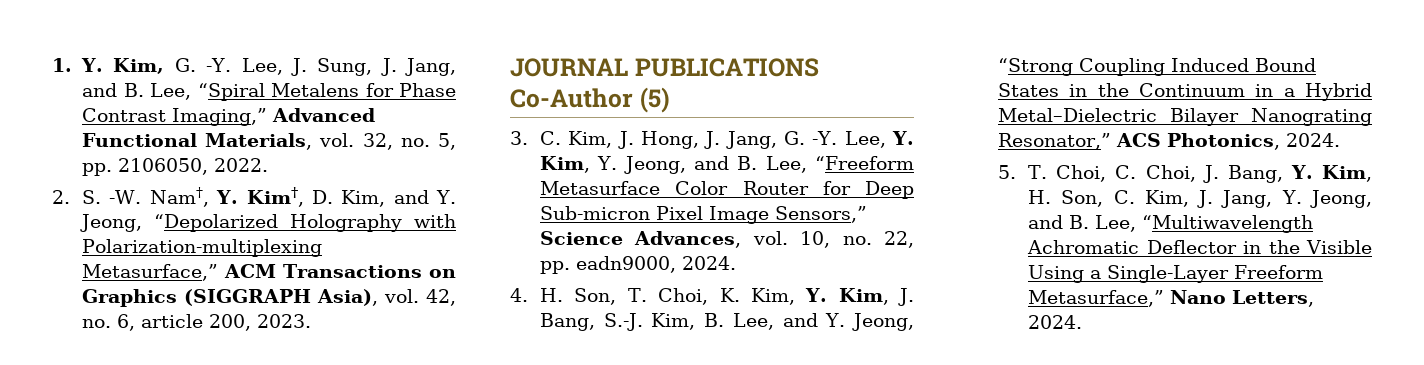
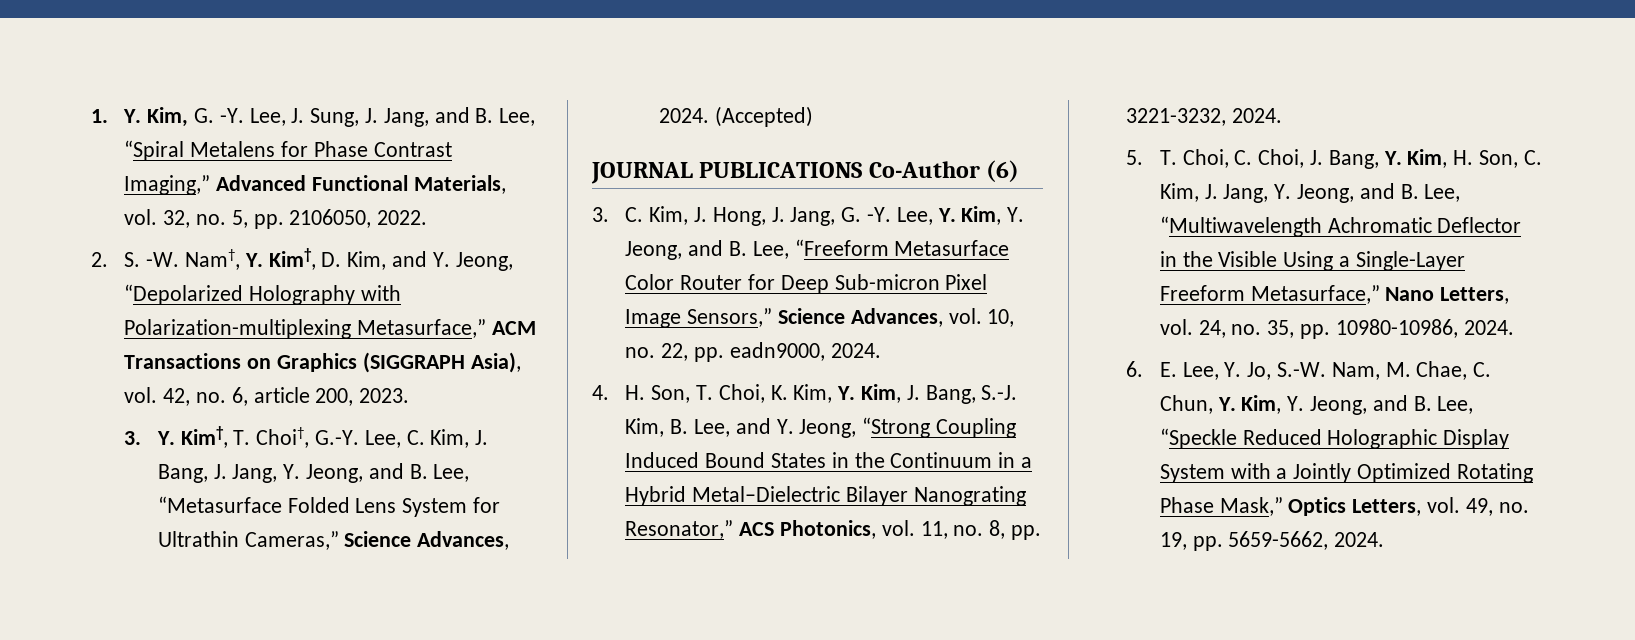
(312, 321) none -> [124,426,489,448] [157,463,470,483] [157,496,500,517] [157,531,510,550] [658,106,813,127] // 3. Y. Kim†, T. Choi†, G.-Y. Lee, C. Kim, J. Bang, J. Jang, Y. Jeong, and B. Lee, “Metasurface Folded Lens System for Ultrathin Cameras,” Science Advances, 2024. (Accepted)
[639,87,670,113] (5) -> [986,160,1020,182] (6)
(1281, 141) none -> [881,520,1041,540] [1126,108,1227,126] vol. 11, no. 8, pp. 3221-3232,
(1315, 298) none -> [1159,319,1514,339] [1126,361,1492,380] [1159,395,1474,415] [1159,428,1510,449] [1159,463,1533,483] [1159,497,1529,516] [1159,531,1329,551] vol. 24, no. 35, pp. 10980-10986, 2024. // 6. E. Lee, Y. Jo, S.-W. Nam, M. Chae, C. Chun, Y. Kim, Y. Jeong, and B. Lee, “Speckle Reduced Holographic Display System with a Jointly Optimized Rotating Phase Mask,” Optics Letters, vol. 49, no. 19, pp. 5659-5662,

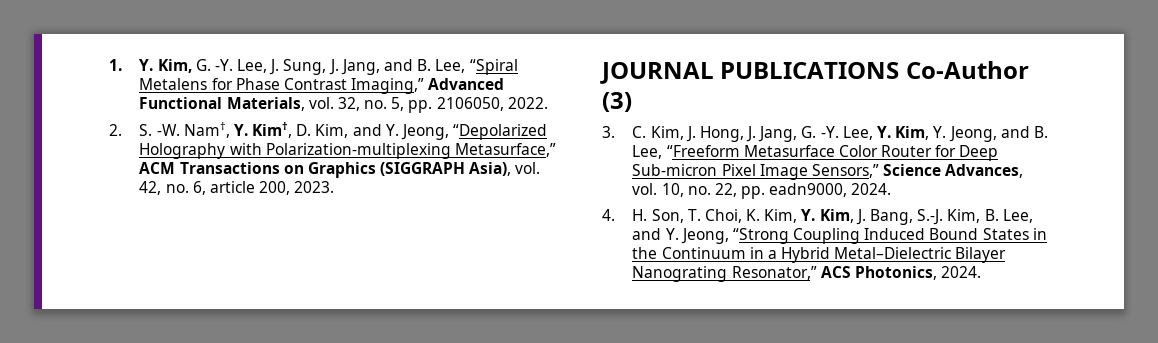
[124,426,489,448] [157,463,470,483] [157,496,500,517] [157,531,510,550] [658,106,813,127] // 3. Y. Kim†, T. Choi†, G.-Y. Lee, C. Kim, J. Bang, J. Jang, Y. Jeong, and B. Lee, “Metasurface Folded Lens System for Ultrathin Cameras,” Science Advances, 2024. (Accepted) -> (335, 187) none
[986,160,1020,182] (6) -> [602,92,632,112] (3)
[881,520,1041,540] [1126,108,1283,126] [1126,149,1542,169] [1159,183,1461,203] [1159,216,1522,237] [1159,251,1465,271] [1159,285,1510,304] [1159,319,1514,339] [1126,361,1492,380] [1159,395,1474,415] [1159,428,1510,449] [1159,463,1533,483] [1159,497,1529,516] [1159,531,1329,551] vol. 11, no. 8, pp. 3221-3232, 2024. // 5. T. Choi, C. Choi, J. Bang, Y. Kim, H. Son, C. Kim, J. Jang, Y. Jeong, and B. Lee, “Multiwavelength Achromatic Deflector in the Visible Using a Single-Layer Freeform Metasurface,” Nano Letters, vol. 24, no. 35, pp. 10980-10986, 2024. // 6. E. Lee, Y. Jo, S.-W. Nam, M. Chae, C. Chun, Y. Kim, Y. Jeong, and B. Lee, “Speckle Reduced Holographic Display System with a Jointly Optimized Rotating Phase Mask,” Optics Letters, vol. 49, no. 19, pp. 5659-5662, -> (937, 273) none

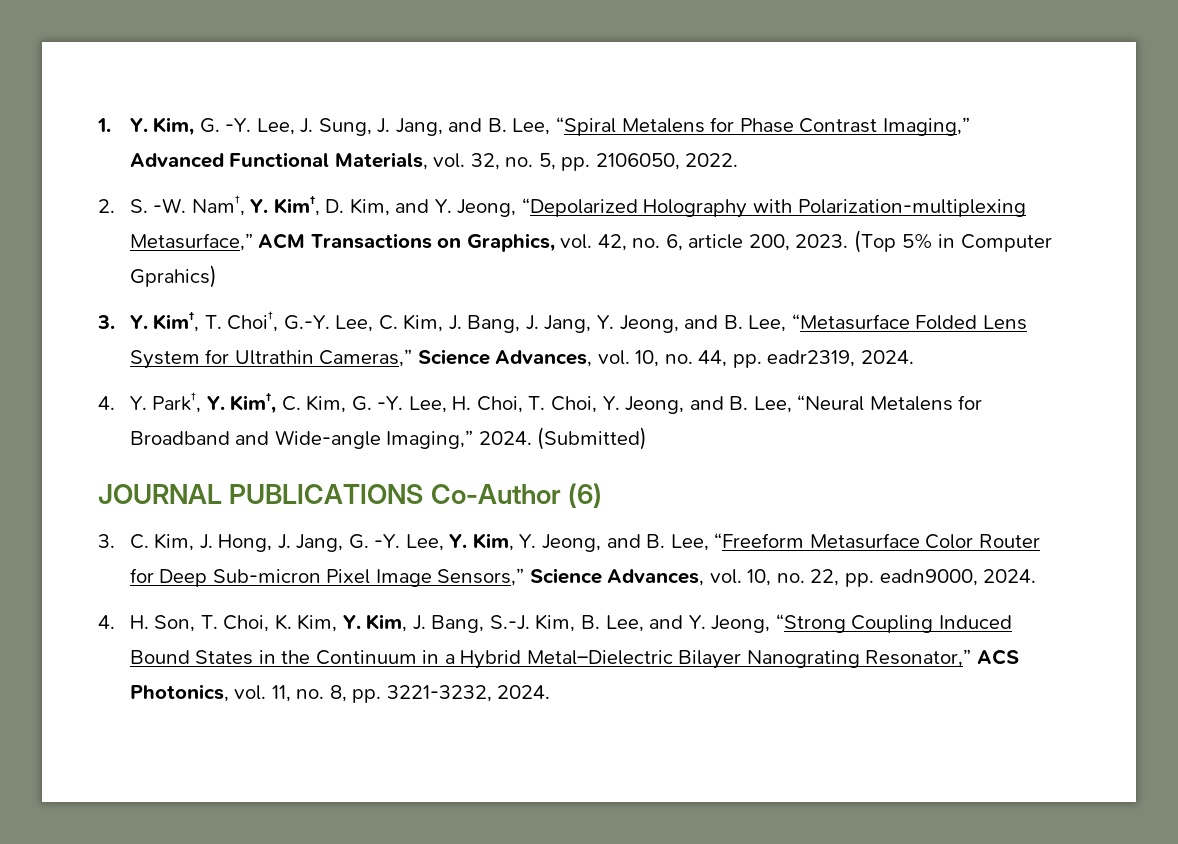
[307,162,512,178] Graphics (SIGGRAPH Asia), -> [466,233,555,252] Graphics,
(335, 187) none -> [853,230,1052,253] [129,265,217,288] [97,311,1027,333] [129,349,914,369] [98,392,983,414] [129,427,648,450] (Top 5% in Computer Gprahics) // 3. Y. Kim†, T. Choi†, G.-Y. Lee, C. Kim, J. Bang, J. Jang, Y. Jeong, and B. Lee, “Metasurface Folded Lens System for Ultrathin Cameras,” Science Advances, vol. 10, no. 44, pp. eadr2319, 2024. // 4. Y. Park†, Y. Kim†, C. Kim, G. -Y. Lee, H. Choi, T. Choi, Y. Jeong, and B. Lee, “Neural Metalens for Broadband and Wide-angle Imaging,” 2024. (Submitted)
[602,92,632,112] (3) -> [567,483,602,508] (6)
(937, 273) none -> [234,685,492,703] vol. 11, no. 8, pp. 3221-3232,

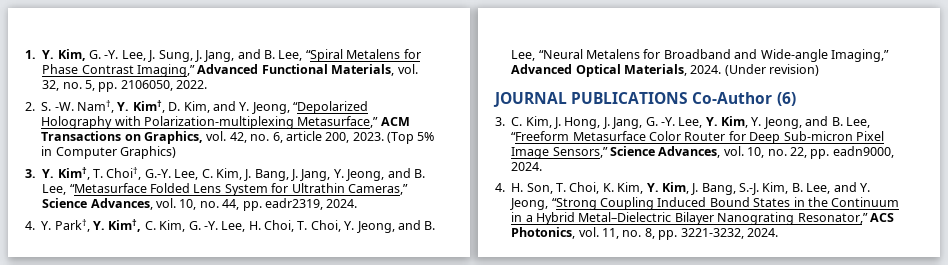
[129,265,217,288] Gprahics) -> [120,146,176,159] Graphics)
[478,427,648,450] 2024. (Submitted) -> [511,64,820,77] Advanced Optical Materials, 2024. (Under revision)

